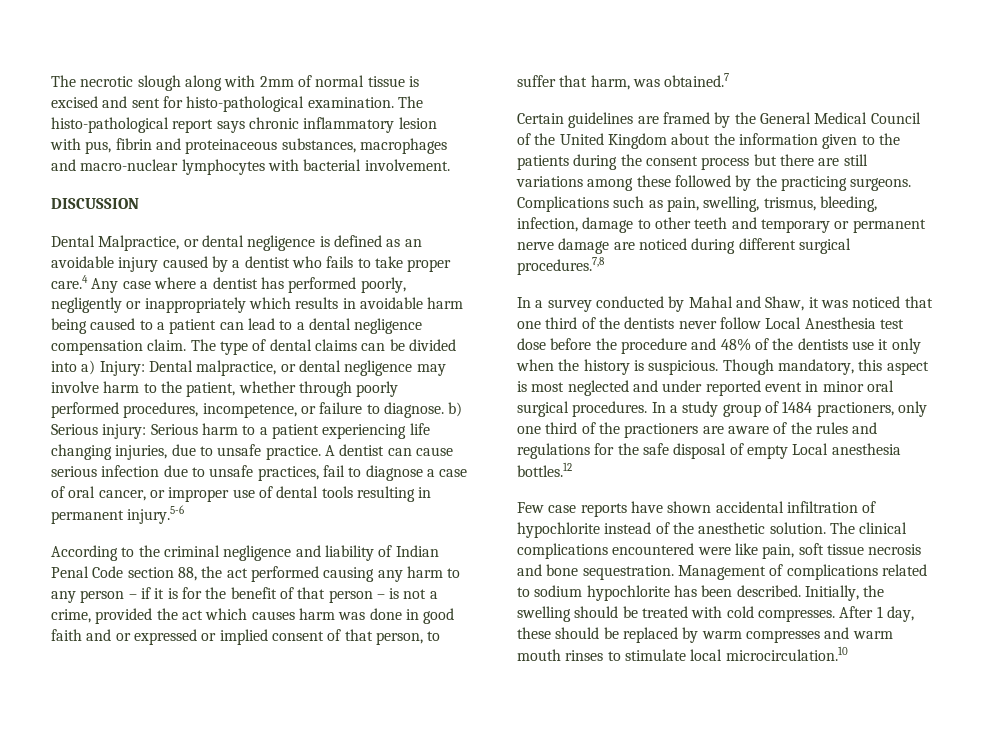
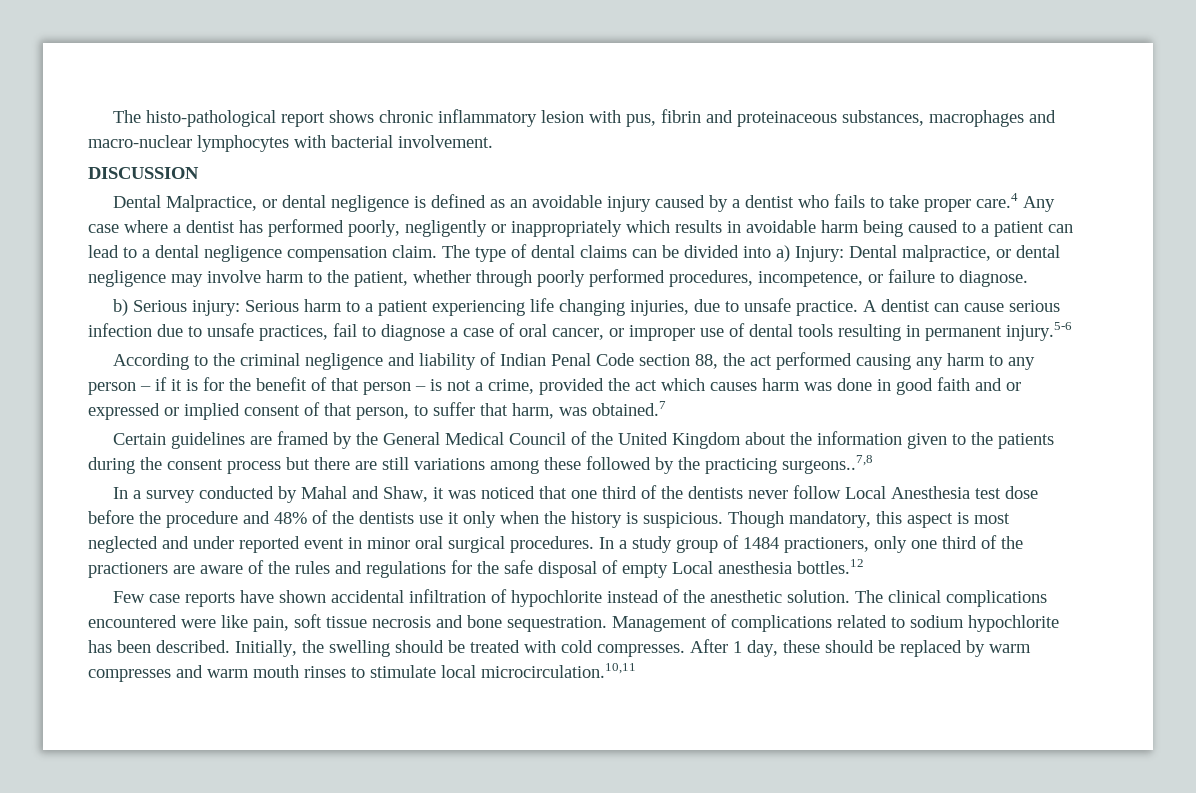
[51,75,419,91] [51,96,423,112] The necrotic slough along with 2mm of normal tissue is excised and sent for histo-pathological examination. The -> [112,110,141,123] The
[216,121,245,133] says -> [328,110,374,123] shows
(444, 410) none -> (1028, 278) //
[850,178,912,191] [517,196,877,212] [517,217,926,233] [517,238,851,254] [517,257,605,275] surgeons. Complications such as pain, swelling, trismus, bleeding, infection, damage to other teeth and temporary or permanent nerve damage are noticed during different surgical procedures.7,8 -> [782,455,873,474] surgeons..7,8
[725,646,848,661] microcirculation.10 -> [481,663,636,678] microcirculation.10,11

